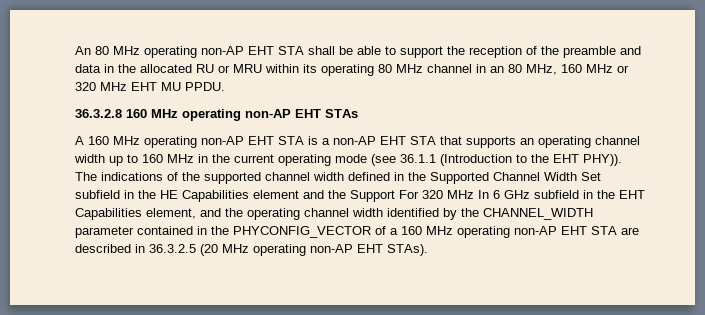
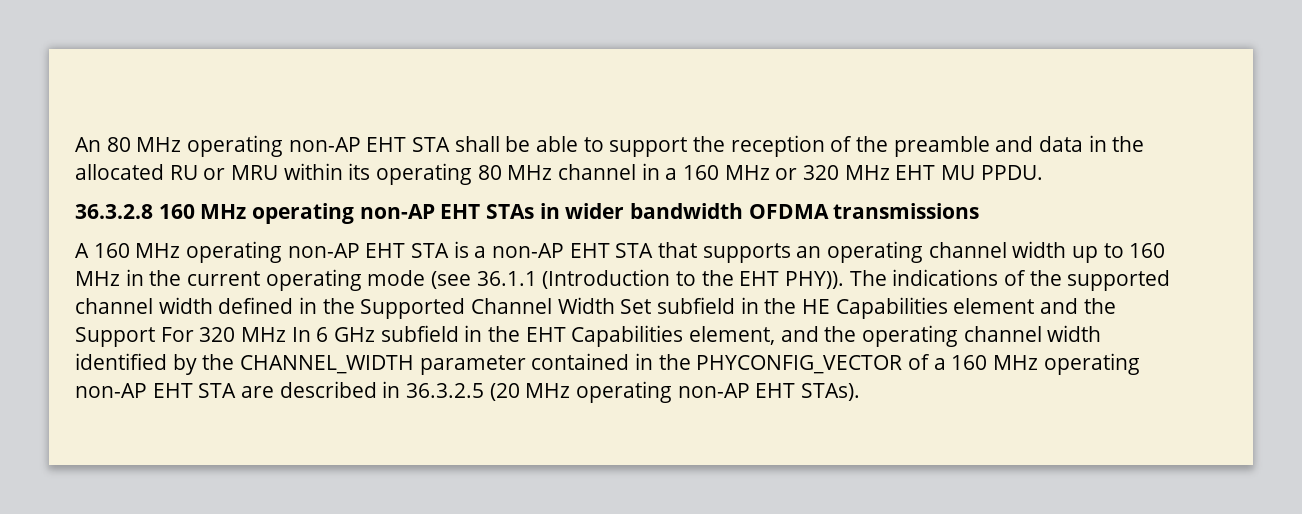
[490,64,557,75] an 80 MHz, -> [665,168,678,180] a
(358, 113) none -> [539,203,980,219] in wider bandwidth OFDMA transmissions

